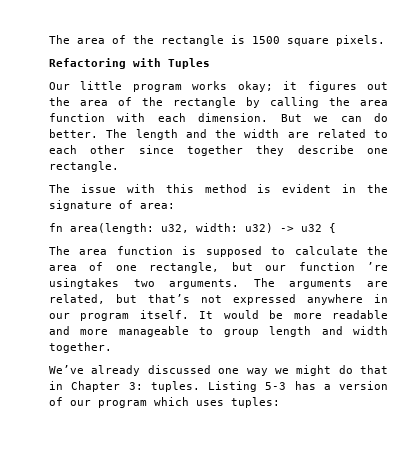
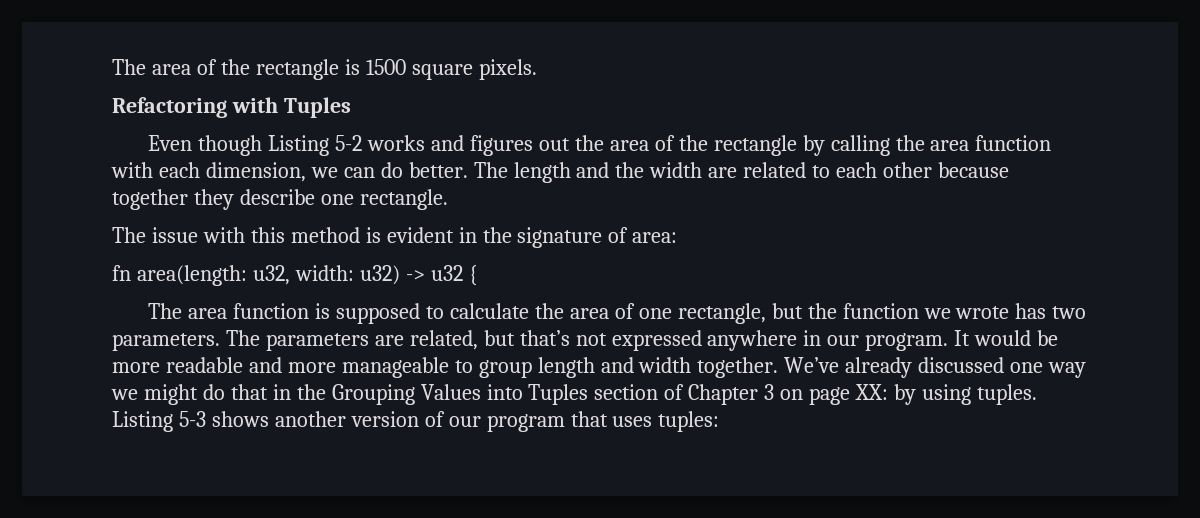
[49,81,298,92] Our little program works okay; it -> [148,135,465,156] Even though Listing 5-2 works and
[198,113,302,122] dimension. But -> [205,162,306,182] dimension,
[138,145,174,154] since -> [937,162,1009,178] because
[265,262,388,271] [49,278,353,289] our function ’re usingtakes two arguments. The arguments -> [807,303,1087,319] [112,330,369,351] the function we wrote has two parameters. The parameters
[80,310,189,321] program itself. -> [865,333,949,351] program.
(112, 347) // -> (779, 367) none
[71,381,143,392] Chapter 3: -> [296,384,971,405] the Grouping Values into Tuples section of Chapter 3 on page XX: by using
[294,381,331,390] has a -> [211,411,346,427] shows another
[154,397,189,406] which -> [570,411,608,427] that

